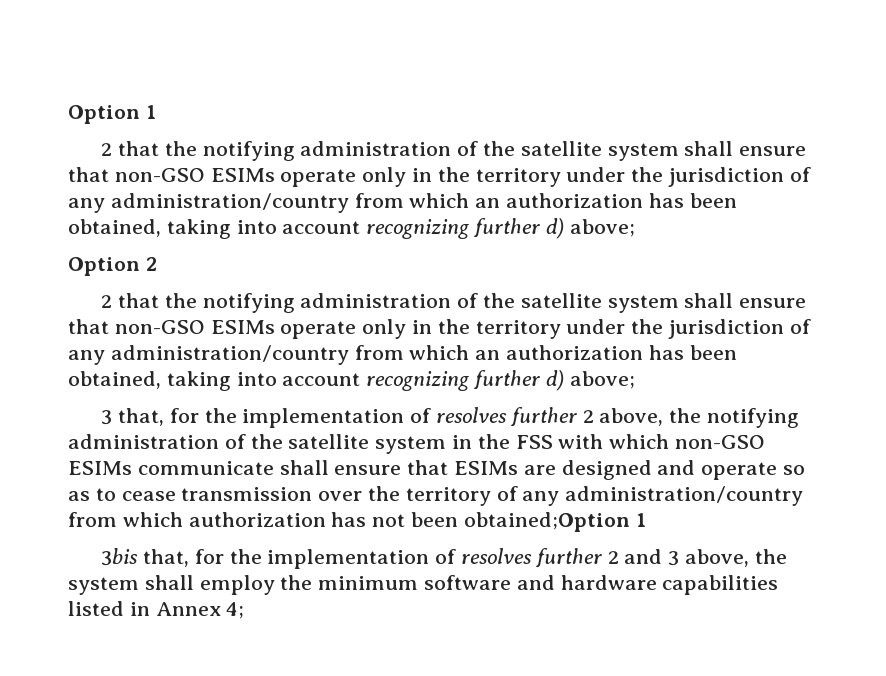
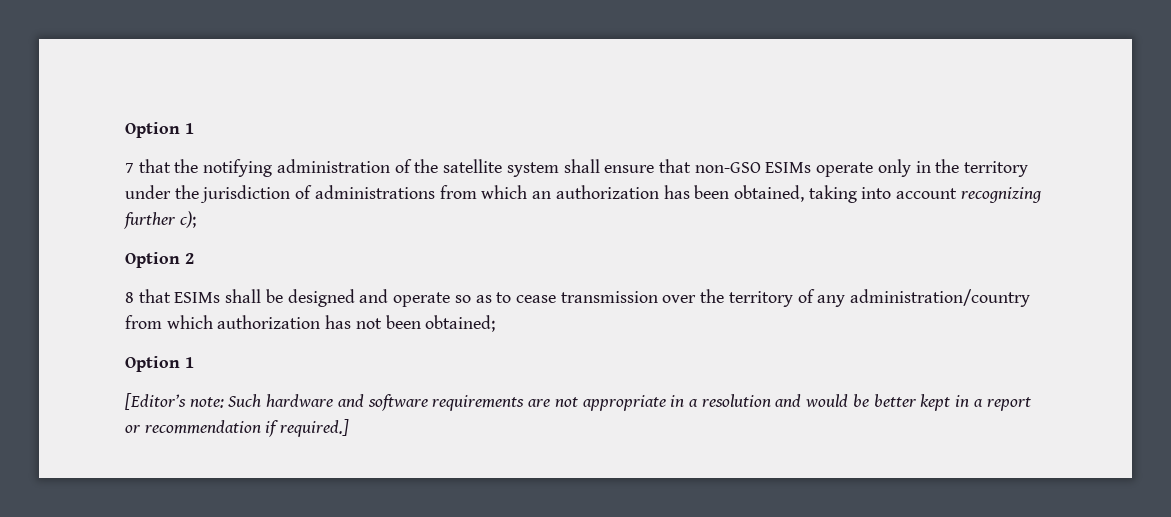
[68,105,156,124] [101,143,113,156] Option 1 // 2 -> [125,122,194,138] [125,163,134,173] Option 1 // 7
[68,193,349,213] any administration/country -> [314,185,435,199] administrations
[545,218,635,239] d) above; -> [179,211,196,228] c);
[101,293,807,313] [68,319,811,339] [68,345,737,365] [68,370,635,391] [101,407,800,428] [68,434,766,454] [68,460,556,475] 2 that the notifying administration of the satellite system shall ensure that non-GSO ESIMs operate only in the territory under the jurisdiction of any administration/country from which an authorization has been obtained, taking into account recognizing further d) above; // 3 that, for the implementation of resolves further 2 above, the notifying administration of the satellite system in the FSS with which non-GSO ESIMs communicate shall ensure that ESIMs are -> [125,289,283,303] 8 that ESIMs shall be
[463,512,646,532] [101,548,787,569] [68,575,779,595] [68,601,245,619] obtained;Option 1 // 3bis that, for the implementation of resolves further 2 and 3 above, the system shall employ the minimum software and hardware capabilities listed in Annex 4; -> [425,315,496,332] [125,356,194,372] [125,393,1031,411] [125,419,350,437] obtained; // Option 1 // [Editor’s note: Such hardware and software requirements are not appropriate in a resolution and would be better kept in a report or recommendation if required.]

